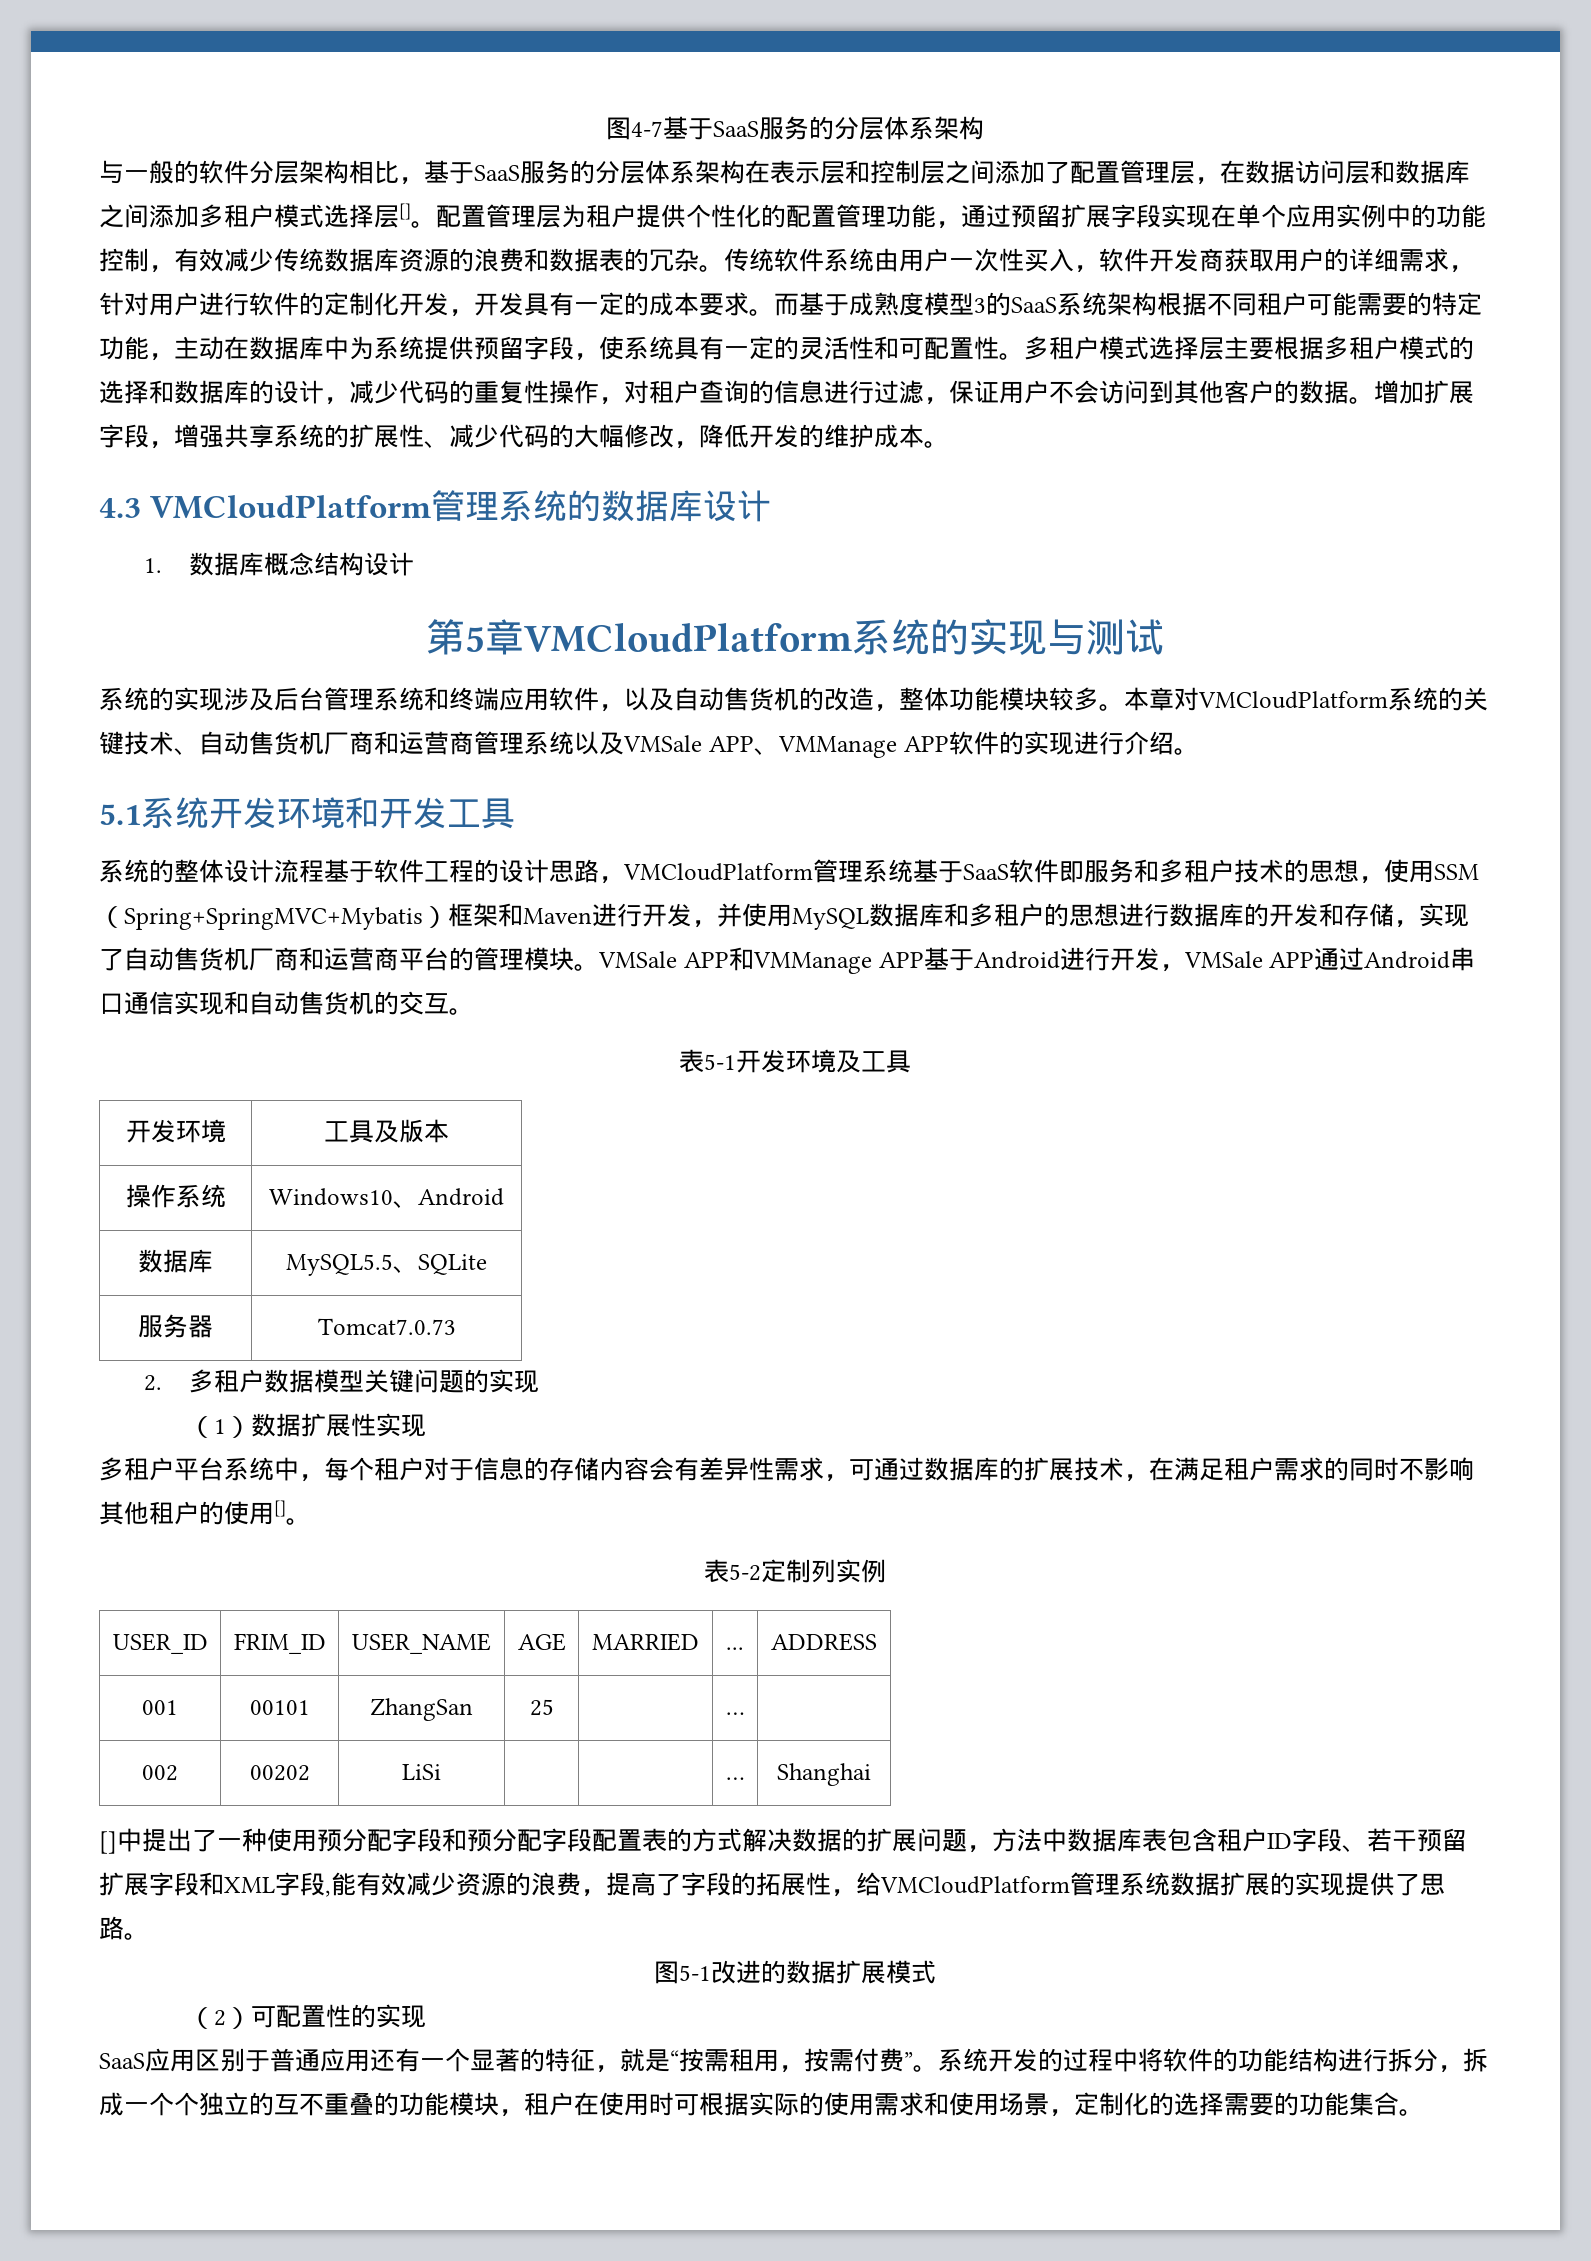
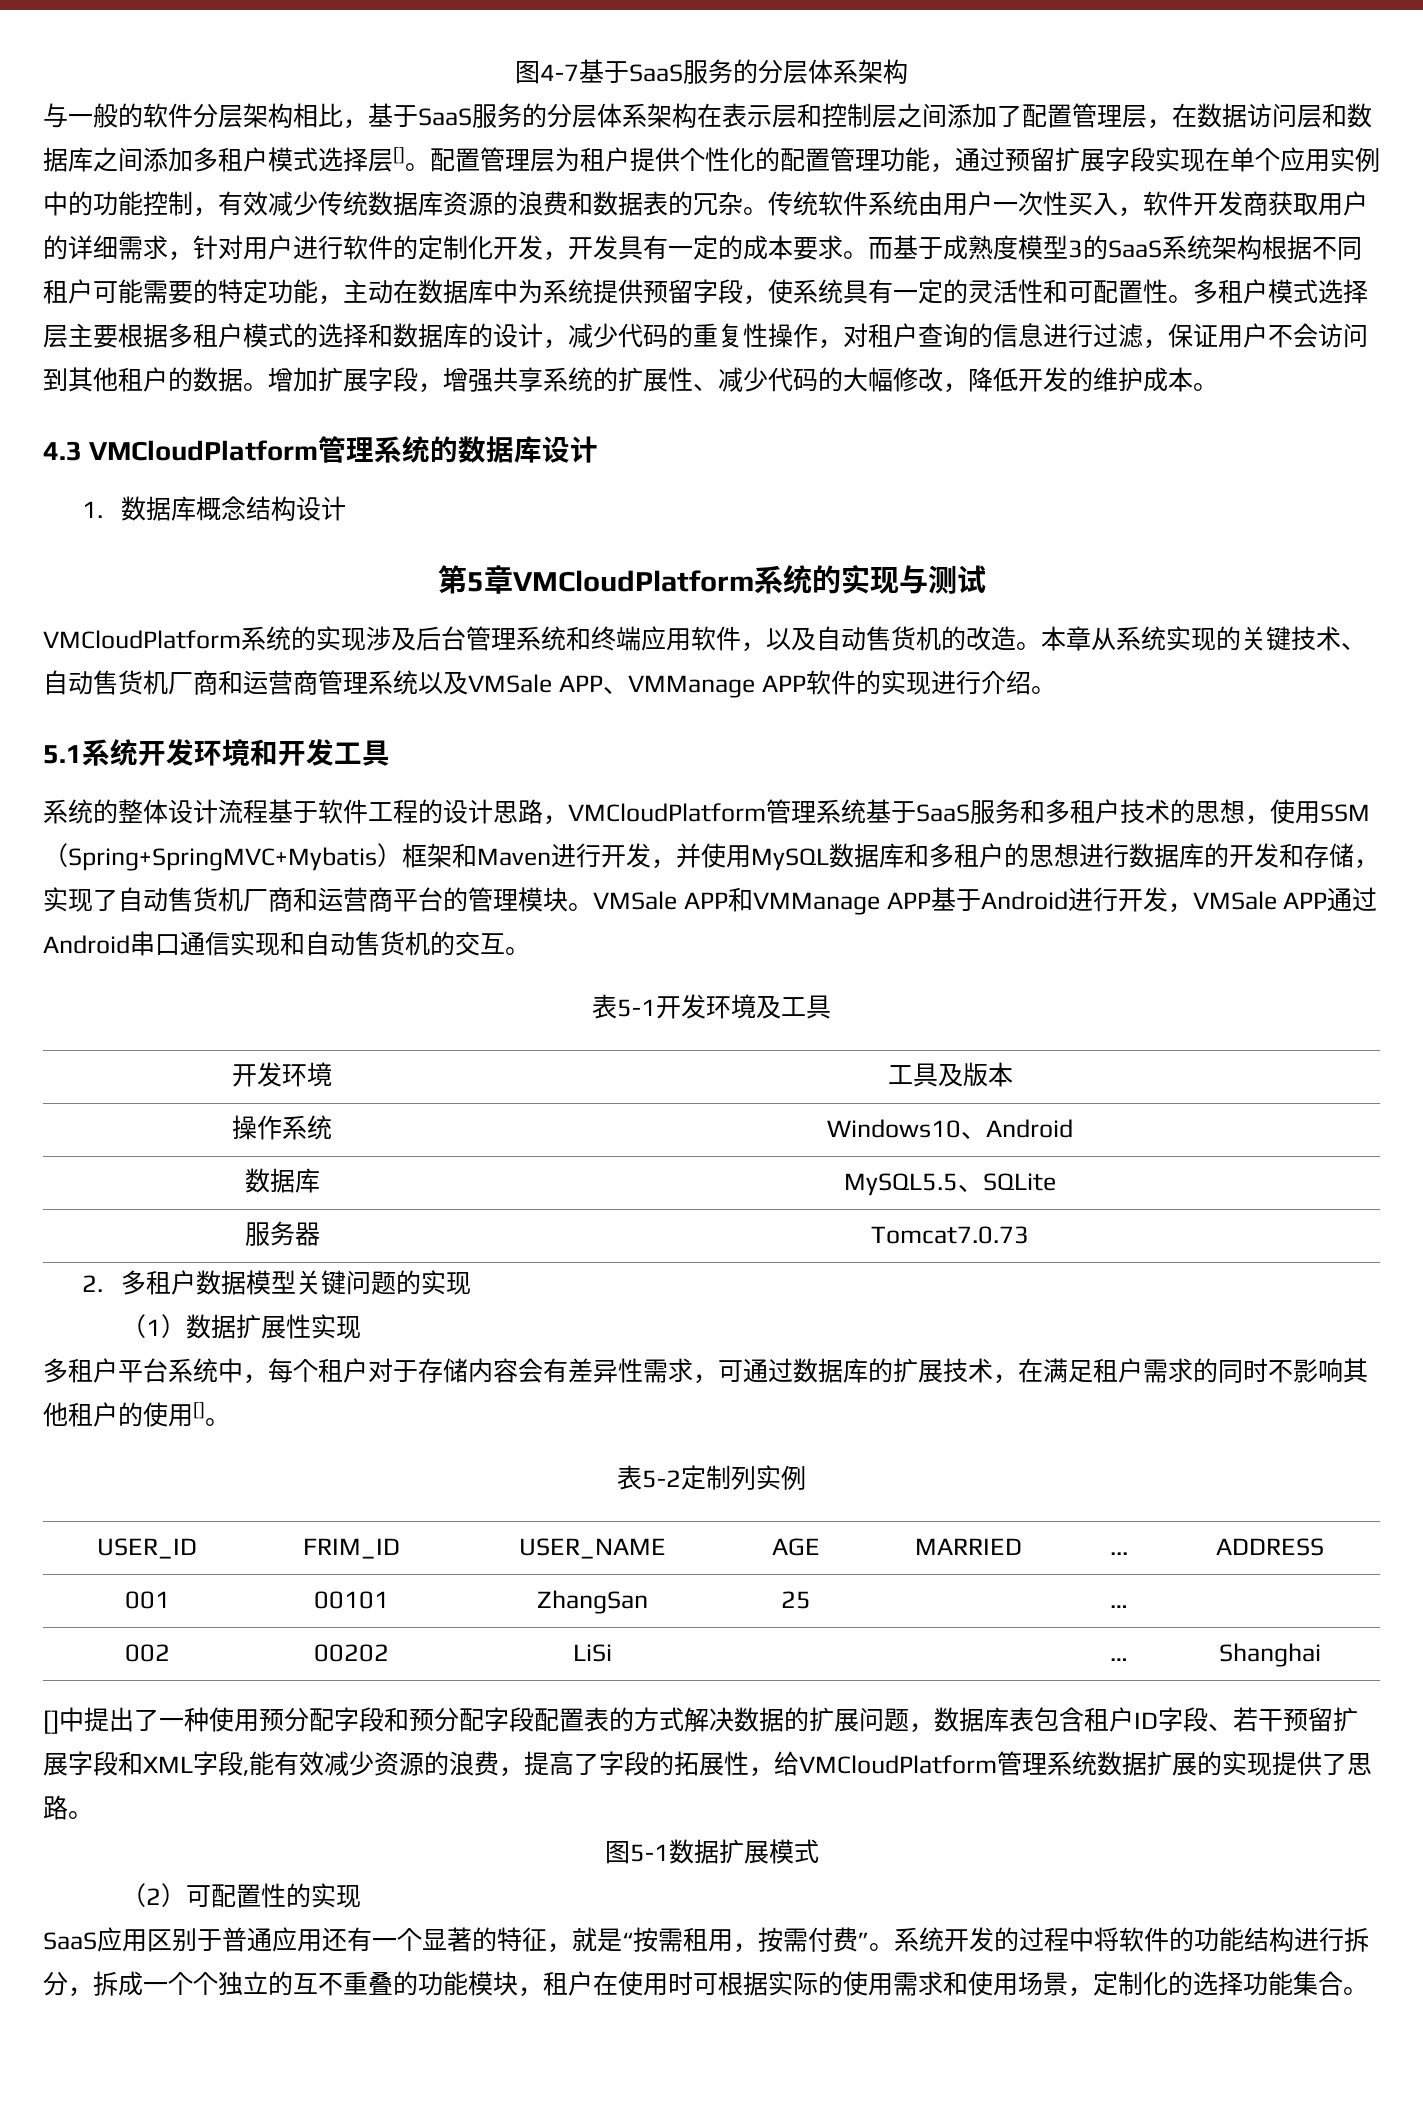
[1224,380,1249,404] 客 -> [118,367,143,392] 租
(1164, 637) none -> [43,630,241,649] VMCloudPlatform
[874,687,1438,712] ，整体功能模块较多。本章对VMCloudPlatform系统 -> [1016,626,1216,651] 。本章从系统实现
[1009,859,1084,883] 软件即 -> (970, 813) none
[474,1457,549,1481] 信息的 -> (418, 1371) none
[992,1828,1067,1852] 方法中 -> (934, 1728) none
[710,1960,786,1984] 改进的 -> (669, 1853) none
[1224,2092,1299,2116] 需要的 -> (1243, 1983) none

